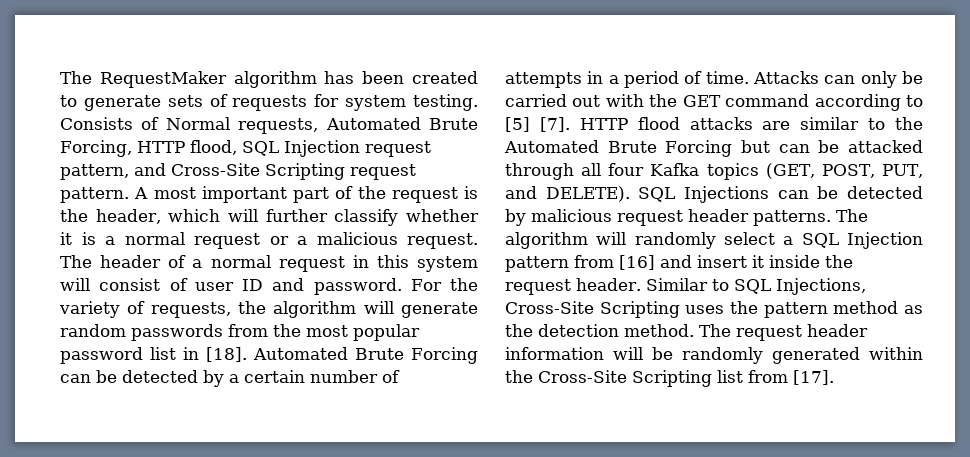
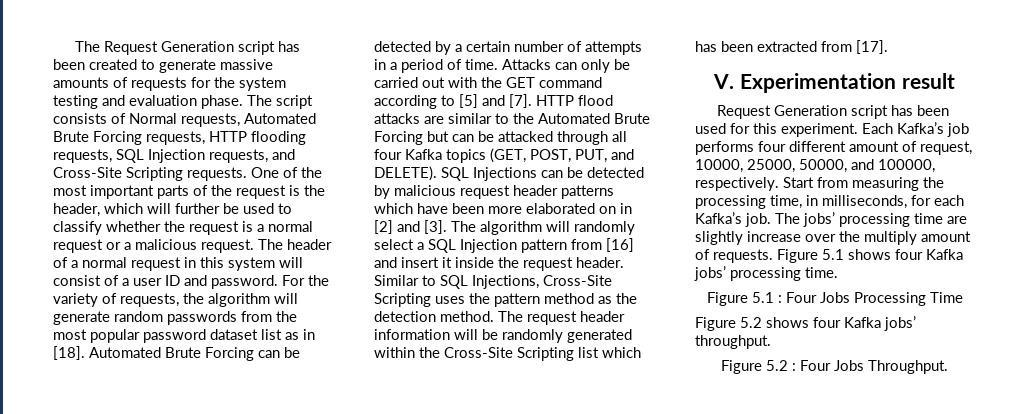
[60,71,317,88] The RequestMaker algorithm -> [75,41,276,55] The Request Generation script
[167,95,203,107] sets -> [220,59,273,70] [53,77,109,88] massive amounts
[345,94,478,111] [60,117,133,130] system testing. Consists -> [214,77,286,91] [53,95,313,109] [53,113,107,124] the system testing and evaluation phase. The script consists
[60,140,431,157] [60,163,416,180] [60,187,149,203] Forcing, HTTP flood, SQL Injection request pattern, and Cross-Site Scripting request pattern. A -> [93,131,306,145] [53,149,295,163] [53,167,322,181] Forcing requests, HTTP flooding requests, SQL Injection requests, and Cross-Site Scripting requests. One of the
[293,187,329,203] part -> [157,185,189,199] parts
[334,209,479,226] [60,232,72,245] classify whether it -> [223,203,292,214] [53,221,239,235] be used to classify whether the request
(188, 284) none -> [122,278,129,286] a
[150,347,177,360] list -> [210,329,299,340] dataset list as
(530, 124) none -> [482,95,505,106] and
[753,210,831,226] patterns. -> [561,185,614,199] [374,203,632,214] [374,220,447,234] patterns which have been more elaborated on in [2] and [3].
[748,370,834,385] from [17]. -> [602,347,641,358] [695,40,888,54] [713,73,955,93] [717,105,950,119] [695,122,969,137] [695,141,972,155] [695,159,935,173] [695,177,944,191] [695,195,964,209] [695,212,967,227] [695,231,971,245] [695,249,963,263] [694,266,838,281] [706,292,963,306] [695,316,916,331] [695,335,771,349] [721,360,948,374] which has been extracted from [17]. // V. Experimentation result // Request Generation script has been used for this experiment. Each Kafka’s job performs four different amount of request, 10000, 25000, 50000, and 100000, respectively. Start from measuring the processing time, in milliseconds, for each Kafka’s job. The jobs’ processing time are slightly increase over the multiply amount of requests. Figure 5.1 shows four Kafka jobs’ processing time. // Figure 5.1 : Four Jobs Processing Time // Figure 5.2 shows four Kafka jobs’ throughput. // Figure 5.2 : Four Jobs Throughput.

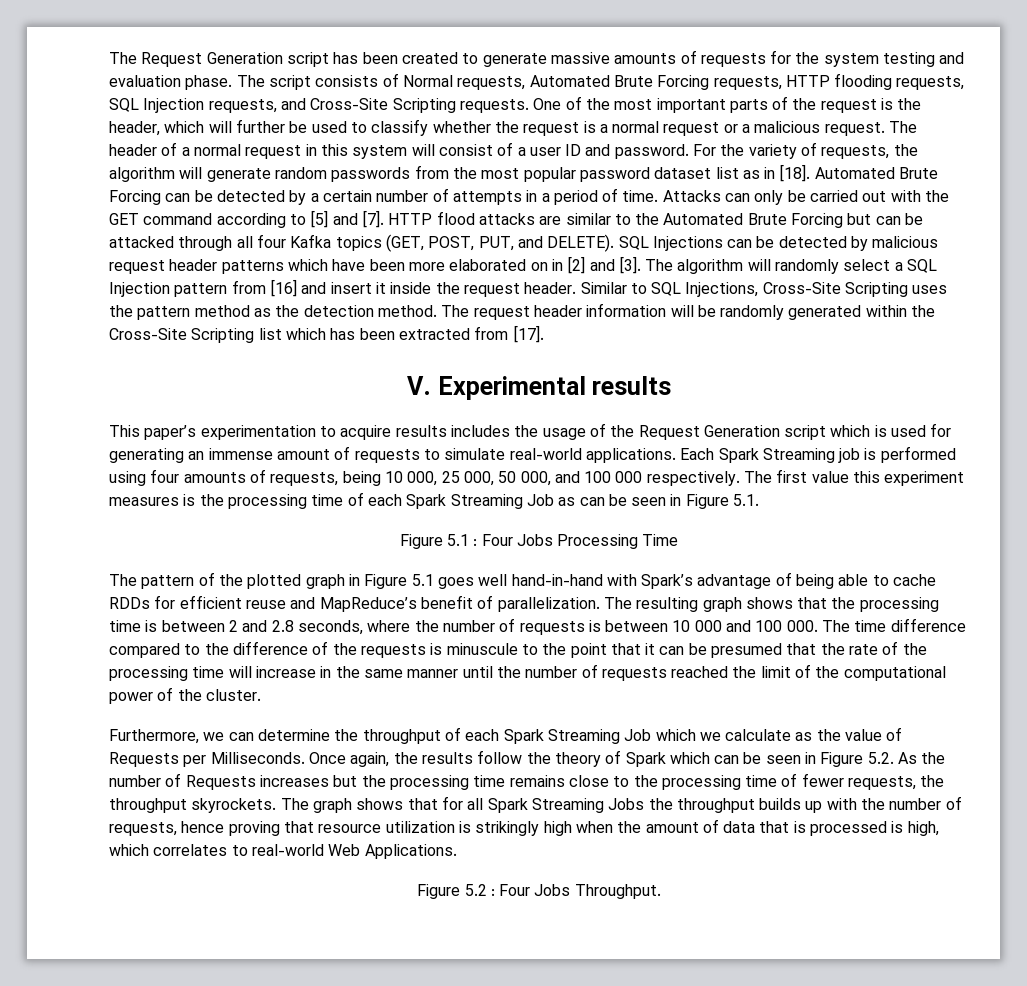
[740,73,955,93] [717,105,950,119] [695,122,969,137] [695,141,972,155] [695,159,935,173] [695,177,944,191] [695,195,964,209] [695,212,967,227] [695,231,971,245] [695,249,963,263] [694,266,838,281] Experimentation result // Request Generation script has been used for this experiment. Each Kafka’s job performs four different amount of request, 10000, 25000, 50000, and 100000, respectively. Start from measuring the processing time, in milliseconds, for each Kafka’s job. The jobs’ processing time are slightly increase over the multiply amount of requests. Figure 5.1 shows four Kafka jobs’ processing time. -> [437,376,672,400] [109,423,952,440] [109,446,956,463] [109,469,965,486] [109,492,760,509] Experimental results // This paper’s experimentation to acquire results includes the usage of the Request Generation script which is used for generating an immense amount of requests to simulate real-world applications. Each Spark Streaming job is performed using four amounts of requests, being 10 000, 25 000, 50 000, and 100 000 respectively. The first value this experiment measures is the processing time of each Spark Streaming Job as can be seen in Figure 5.1.
[695,316,916,331] [695,335,771,349] Figure 5.2 shows four Kafka jobs’ throughput. -> [109,572,937,589] [109,595,939,612] [109,618,966,635] [109,641,927,658] [109,664,946,681] [109,687,261,704] [109,727,903,744] [109,750,946,767] [109,773,945,790] [109,796,962,813] [109,819,939,836] [109,844,457,859] The pattern of the plotted graph in Figure 5.1 goes well hand-in-hand with Spark’s advantage of being able to cache RDDs for efficient reuse and MapReduce’s benefit of parallelization. The resulting graph shows that the processing time is between 2 and 2.8 seconds, where the number of requests is between 10 000 and 100 000. The time difference compared to the difference of the requests is minuscule to the point that it can be presumed that the rate of the processing time will increase in the same manner until the number of requests reached the limit of the computational power of the cluster. // Furthermore, we can determine the throughput of each Spark Streaming Job which we calculate as the value of Requests per Milliseconds. Once again, the results follow the theory of Spark which can be seen in Figure 5.2. As the number of Requests increases but the processing time remains close to the processing time of fewer requests, the throughput skyrockets. The graph shows that for all Spark Streaming Jobs the throughput builds up with the number of requests, hence proving that resource utilization is strikingly high when the amount of data that is processed is high, which correlates to real-world Web Applications.

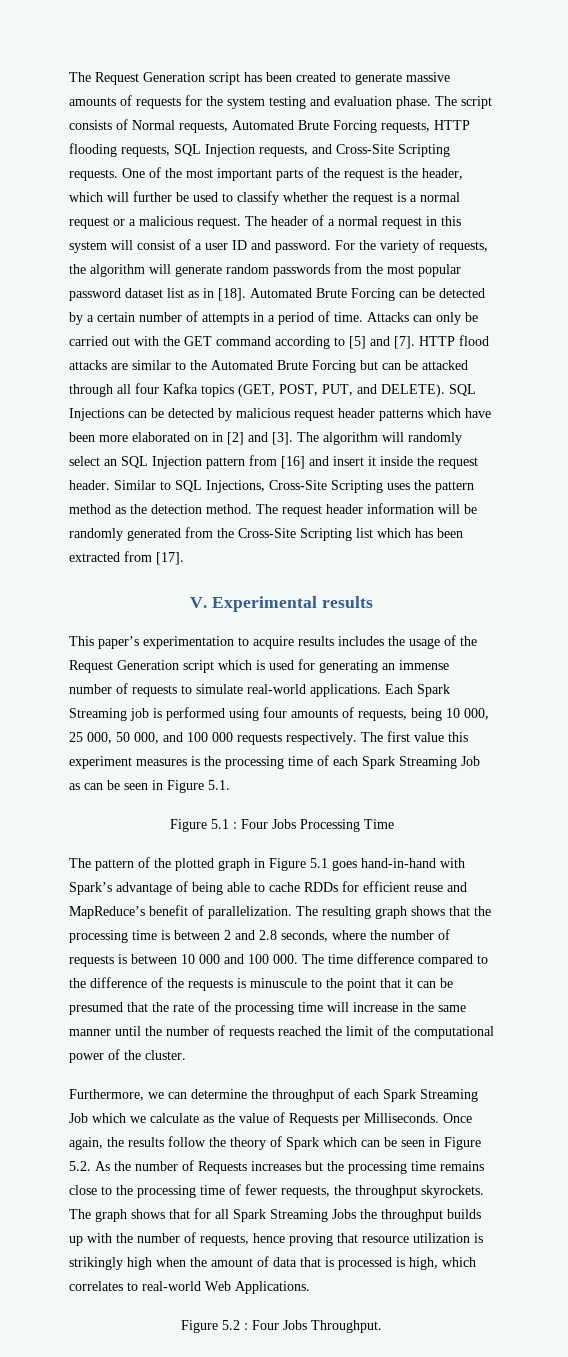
[894,262,903,271] a -> [104,459,117,466] an
[865,305,907,317] within -> [185,527,213,538] from
[276,449,330,460] amount -> [69,684,112,694] number
(643, 477) none -> [237,733,282,745] requests
[478,574,508,586] well -> (357, 865) none

